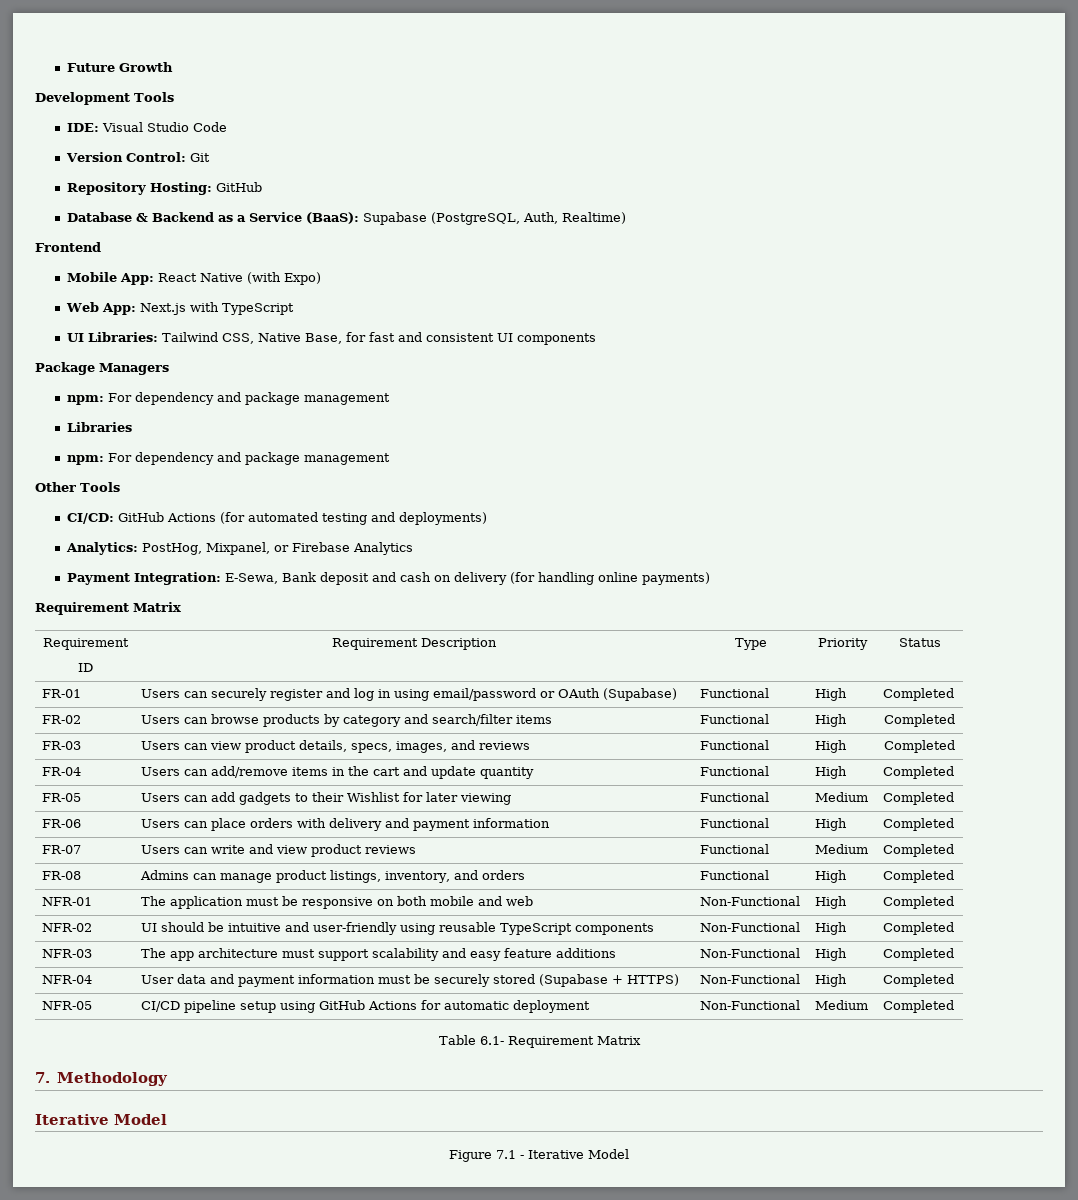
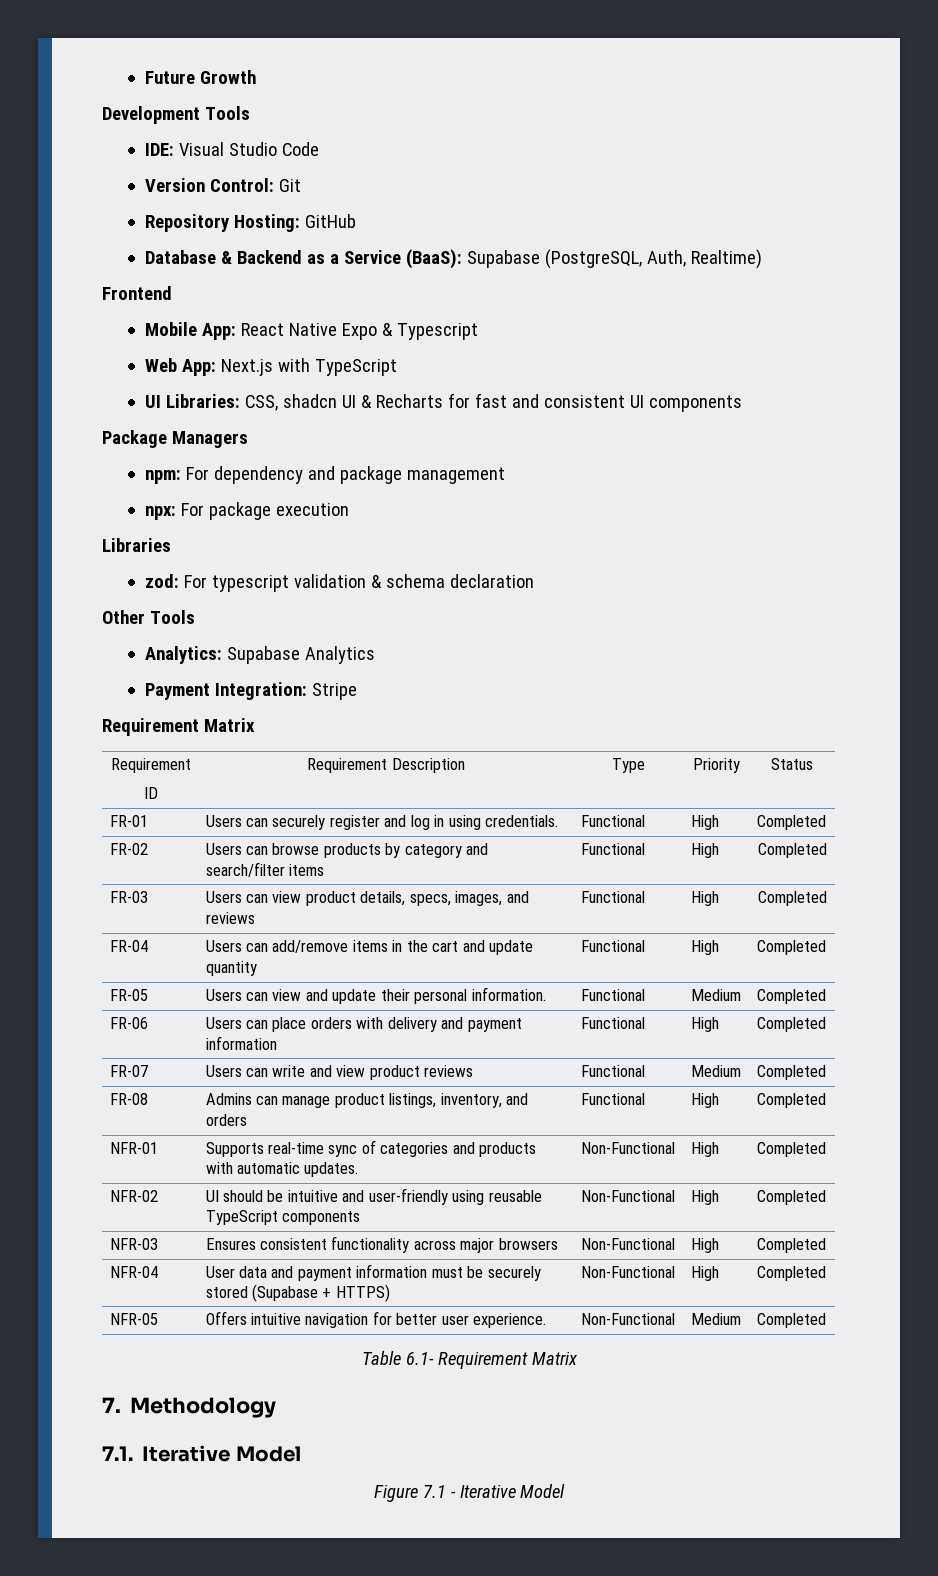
[246,272,321,285] (with Expo) -> [342,323,479,340] Expo & Typescript
[161,332,342,344] Tailwind CSS, Native Base, -> [245,394,444,411] CSS, shadcn UI & Recharts
[66,422,132,432] [66,452,390,465] [35,482,120,492] [66,512,487,525] [65,542,413,555] [66,572,710,585] Libraries // npm: For dependency and package management // Other Tools // CI/CD: GitHub Actions (for automated testing and deployments) // Analytics: PostHog, Mixpanel, or Firebase Analytics // Payment Integration: E-Sewa, Bank deposit and cash on delivery (for handling online payments) -> [145,502,350,520] [102,538,171,552] [145,574,535,592] [102,610,195,624] [145,646,376,664] [145,682,358,700] npx: For package execution // Libraries // zod: For typescript validation & schema declaration // Other Tools // Analytics: Supabase Analytics // Payment Integration: Stripe
[432,688,677,701] email/password or OAuth (Supabase) -> [485,815,559,827] credentials.
[210,792,511,805] add gadgets to their Wishlist for later viewing -> [272,987,546,1004] view and update their personal information.
[140,896,533,909] The application must be responsive on both mobile and web -> [205,1140,537,1157] [205,1162,359,1177] Supports real-time sync of categories and products with automatic updates.
[140,948,616,961] The app architecture must support scalability and easy feature additions -> [205,1236,558,1253] Ensures consistent functionality across major browsers
[140,1000,590,1013] CI/CD pipeline setup using GitHub Actions for automatic deployment -> [205,1311,547,1328] Offers intuitive navigation for better user experience.
(168, 1079) none -> [102,1446,133,1461] 7.1.

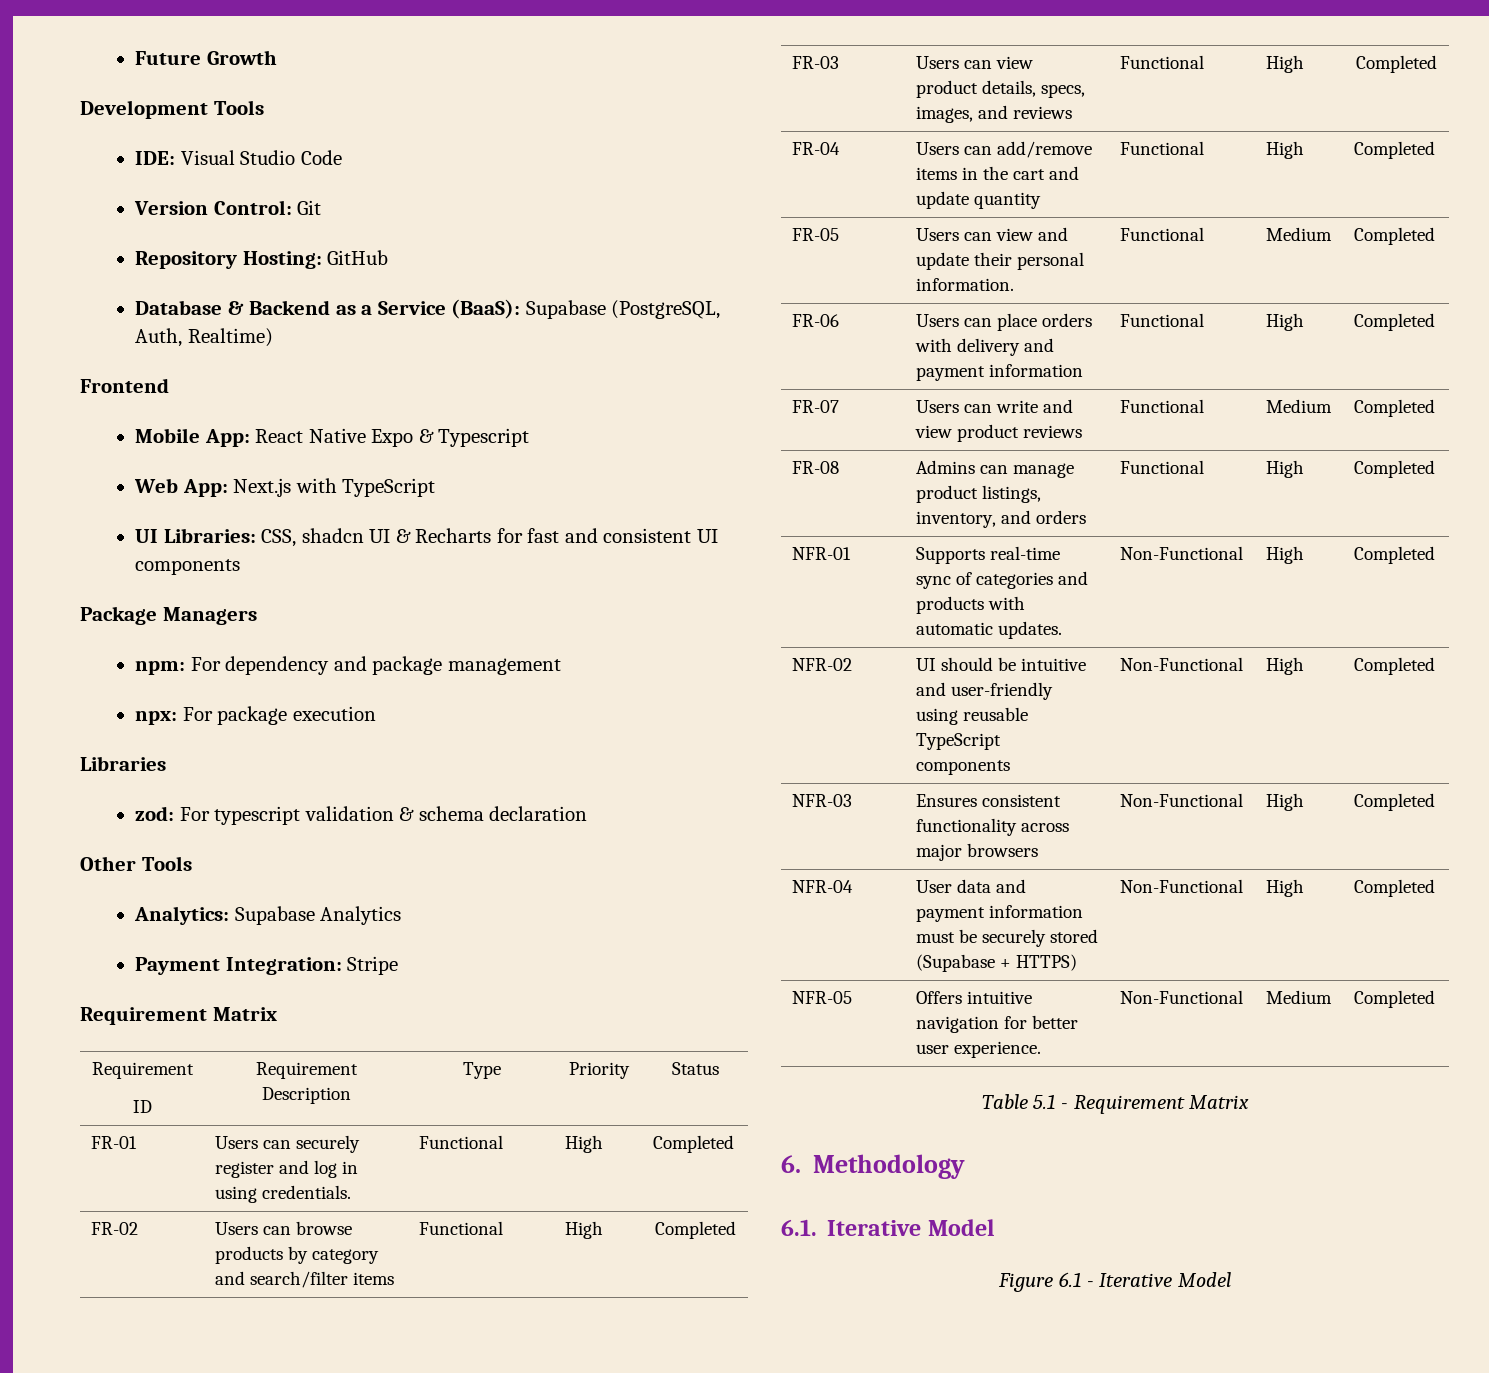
[405,1352,578,1369] [102,1397,121,1413] 6.1- Requirement Matrix // 7. -> [1033,1094,1250,1114] [781,1155,801,1173] 5.1 - Requirement Matrix // 6.
[102,1446,133,1461] 7.1. -> [781,1219,817,1236] 6.1.
[422,1485,446,1498] 7.1 -> [1058,1272,1081,1287] 6.1

